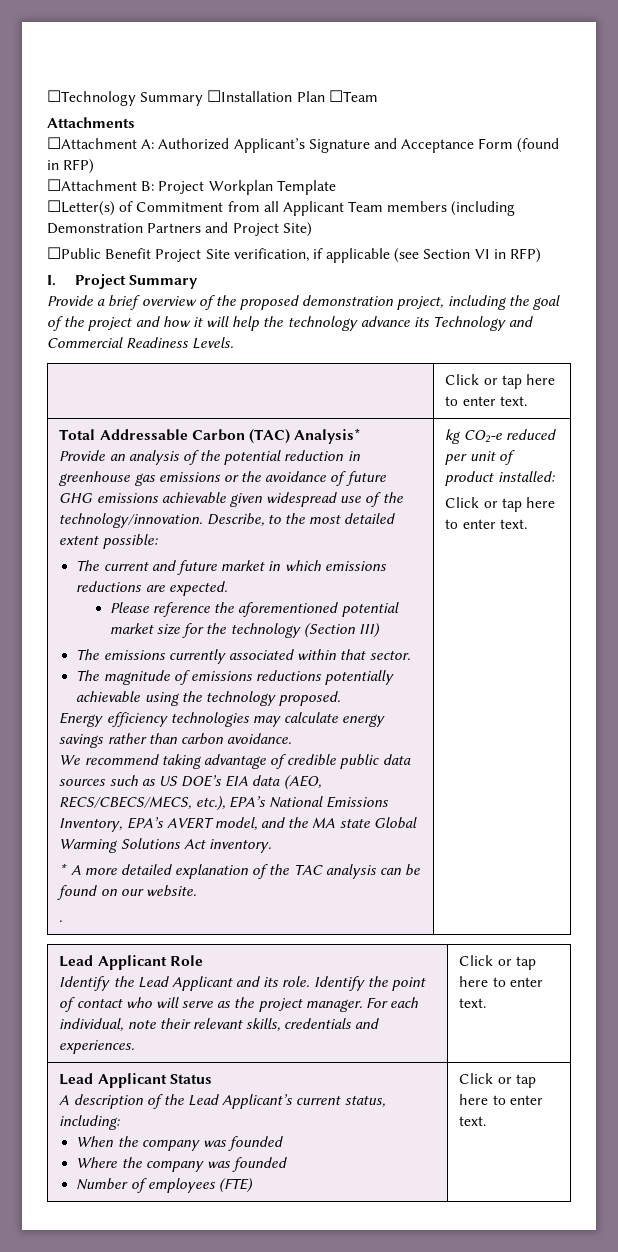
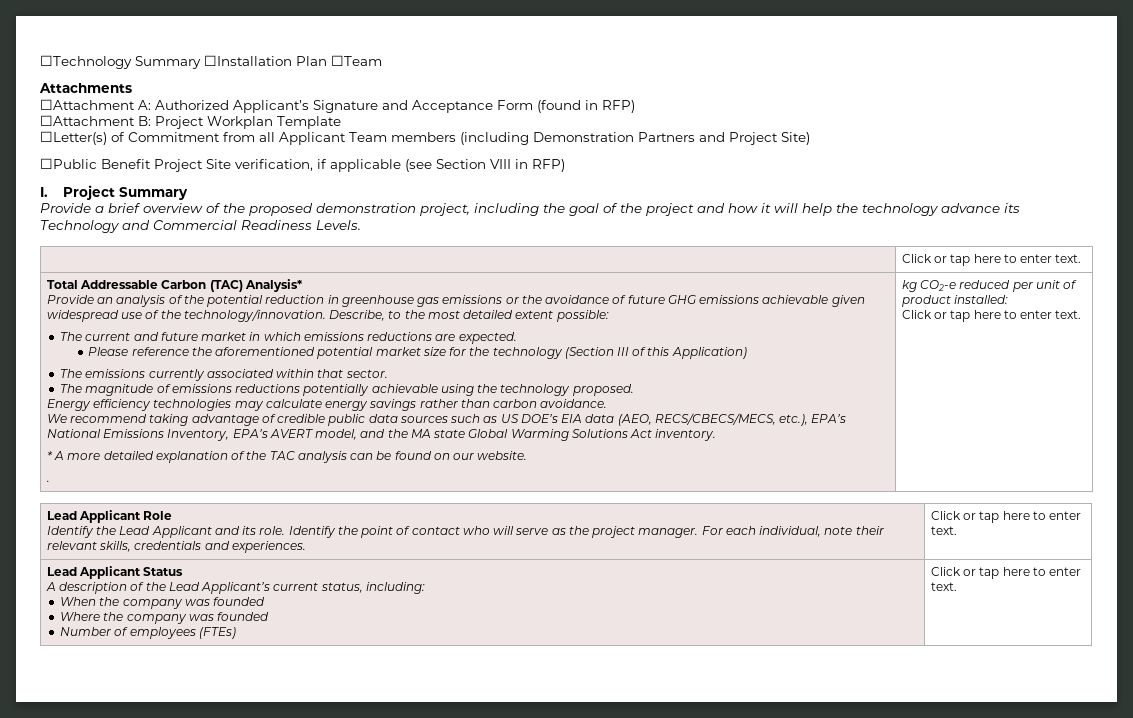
[474,249,490,259] VI -> [490,159,511,169] VIII
[358,623,380,638] III) -> [617,347,747,359] III of this Application)
[218,1178,253,1193] (FTE) -> [198,627,236,639] (FTEs)

